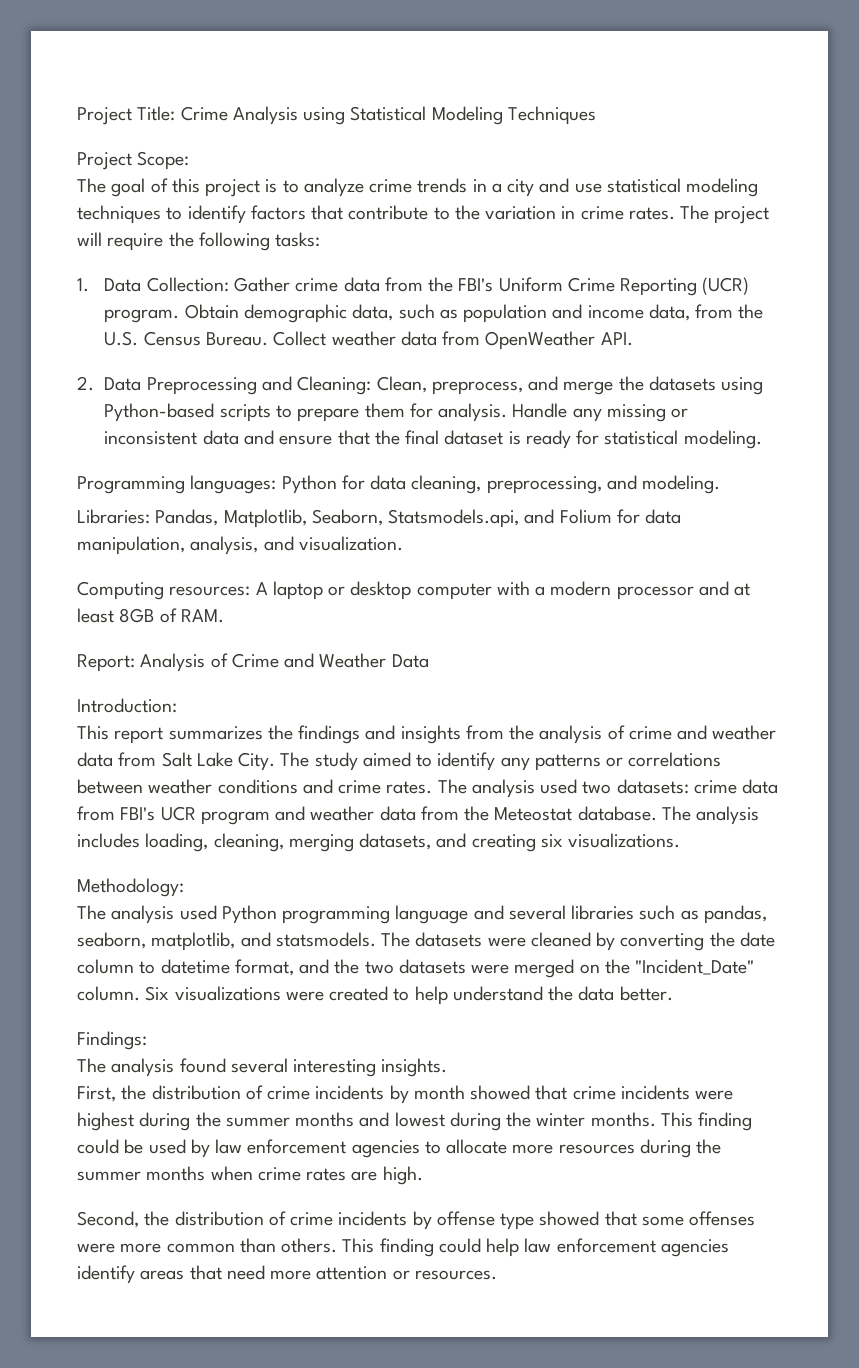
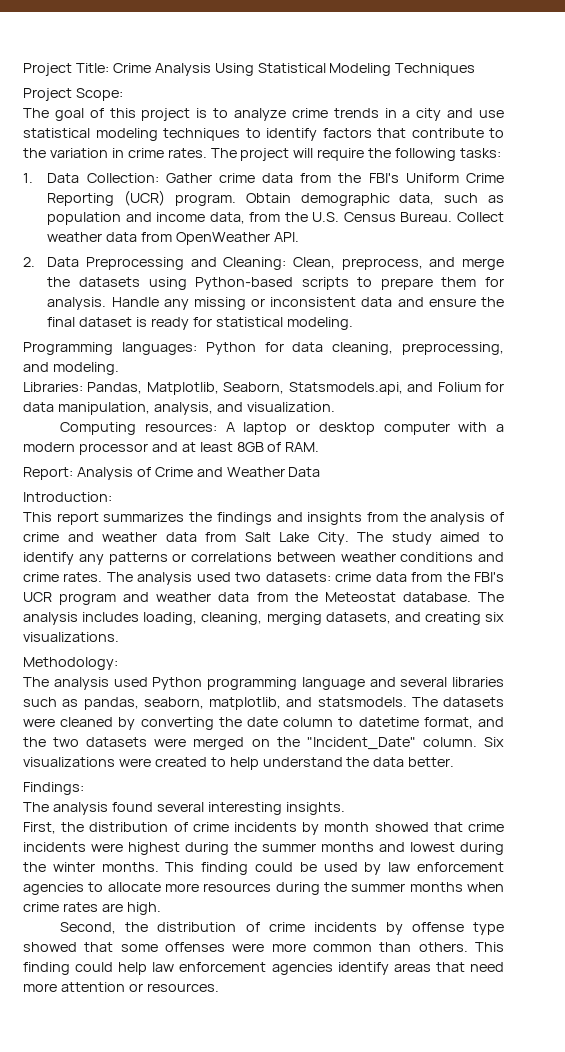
[303,107,346,125] using -> [214,63,254,76] Using
[337,430,370,445] that -> (476, 302) none
(115, 813) none -> [446,572,470,582] the

